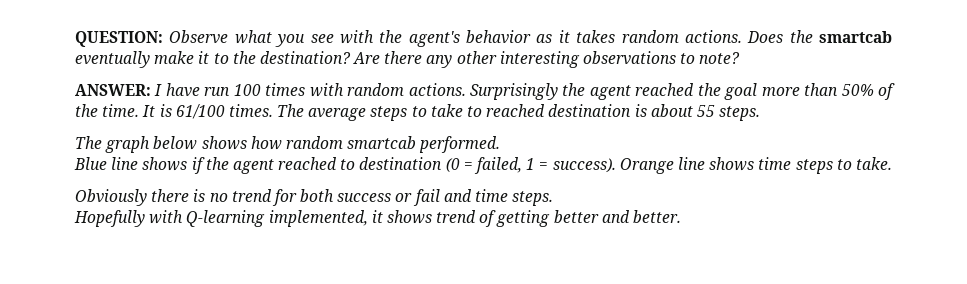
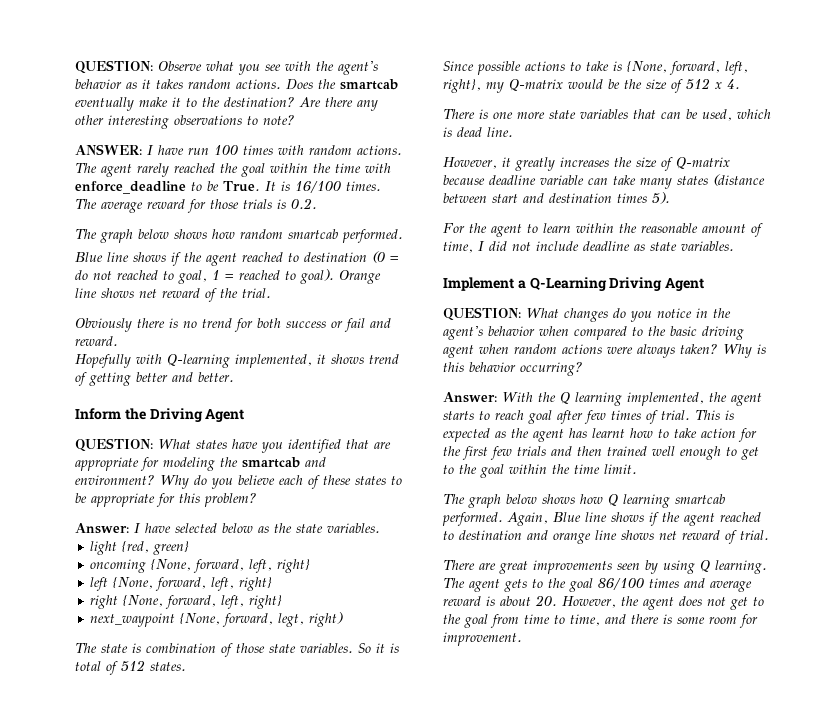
[470,83,896,100] [75,104,140,117] Surprisingly the agent reached the goal more than 50% of the time. -> [75,163,391,177] [75,181,260,194] The agent rarely reached the goal within the time with enforce_deadline to be True.
[175,104,225,119] 61/100 -> [294,181,341,193] 16/100
[370,104,761,121] steps to take to reached destination is about 55 steps. -> [147,198,317,213] reward for those trials is 0.2.
[474,157,892,174] failed, 1 = success). Orange line shows time steps to take. -> [75,269,381,284] [75,288,271,302] do not reached to goal, 1 = reached to goal). Orange line shows net reward of the trial.
[475,189,554,206] time steps. -> [75,336,118,346] reward.
(682, 216) none -> [75,408,245,422] [75,438,391,453] [75,457,326,471] [75,475,402,489] [75,493,257,507] [75,523,380,534] [90,541,190,555] [90,559,311,573] [90,577,273,591] [90,595,283,609] [90,612,344,627] [75,643,399,657] [75,660,186,675] [443,61,748,75] [443,78,740,93] [443,109,771,121] [443,127,513,137] [443,157,730,171] [443,174,765,189] [443,192,670,204] [443,223,763,237] [443,241,734,253] [443,277,705,291] [443,307,731,322] [443,326,744,340] [443,344,766,358] [443,362,583,376] [443,392,762,406] [443,410,734,424] [443,428,757,442] [443,446,759,460] [443,464,637,478] [443,494,725,508] [442,512,761,526] [443,530,769,544] [443,560,767,574] [443,578,752,592] [443,595,764,610] [443,614,758,628] [443,632,522,646] // Inform the Driving Agent // QUESTION: What states have you identified that are appropriate for modeling the smartcab and environment? Why do you believe each of these states to be appropriate for this problem? // Answer: I have selected below as the state variables. // light {red, green} // oncoming {None, forward, left, right} // left {None, forward, left, right} // right {None, forward, left, right} // next_waypoint {None, forward, legt, right) // The state is combination of those state variables. So it is total of 512 states. // Since possible actions to take is {None, forward, left, right}, my Q-matrix would be the size of 512 x 4. // There is one more state variables that can be used, which is dead line. // However, it greatly increases the size of Q-matrix because deadline variable can take many states (distance between start and destination times 5). // For the agent to learn within the reasonable amount of time, I did not include deadline as state variables. // Implement a Q-Learning Driving Agent // QUESTION: What changes do you notice in the agent's behavior when compared to the basic driving agent when random actions were always taken? Why is this behavior occurring? // Answer: With the Q learning implemented, the agent starts to reach goal after few times of trial. This is expected as the agent has learnt how to take action for the first few trials and then trained well enough to get to the goal within the time limit. // The graph below shows how Q learning smartcab performed. Again, Blue line shows if the agent reached to destination and orange line shows net reward of trial. // There are great improvements seen by using Q learning. The agent gets to the goal 86/100 times and average reward is about 20. However, the agent does not get to the goal from time to time, and there is some room for improvement.

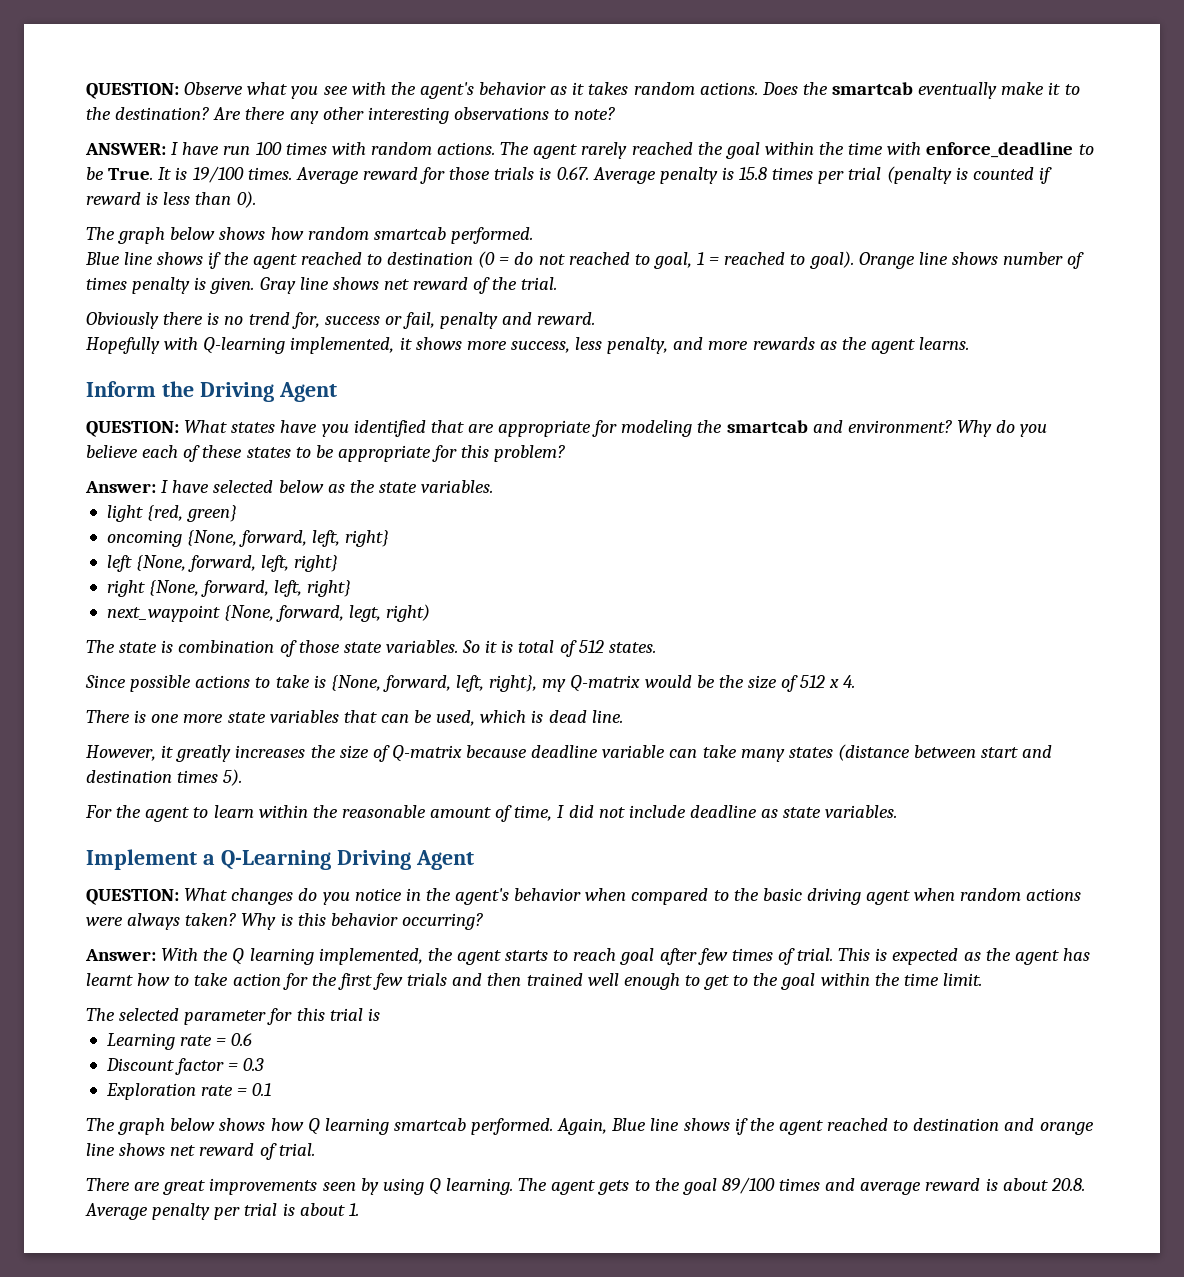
[294,181,381,193] [75,199,143,213] 16/100 times. The average -> [192,166,359,184] 19/100 times. Average
[291,198,317,209] 0.2. -> [556,166,1052,184] [86,191,256,208] 0.67. Average penalty is 15.8 times per trial (penalty is counted if reward is less than 0).
(134, 293) none -> [1003,252,1085,269] [86,277,379,294] number of times penalty is given. Gray line shows
[234,318,365,332] for both success or fail -> [291,312,499,329] for, success or fail, penalty
[369,354,399,364] [75,372,234,386] trend of getting better and better. -> [466,337,970,354] more success, less penalty, and more rewards as the agent learns.
(637, 469) none -> [86,1008,380,1025] [106,1033,253,1050] [105,1058,265,1075] [105,1083,272,1100] // The selected parameter for this trial is // Learning rate = 0.6 // Discount factor = 0.3 // Exploration rate = 0.1
[598,578,644,590] 86/100 -> [721,1177,775,1194] 89/100
[535,595,764,610] [443,614,758,628] [443,632,522,646] 20. However, the agent does not get to the goal from time to time, and there is some room for improvement. -> [1050,1178,1085,1191] [85,1203,359,1220] 20.8. Average penalty per trial is about 1.

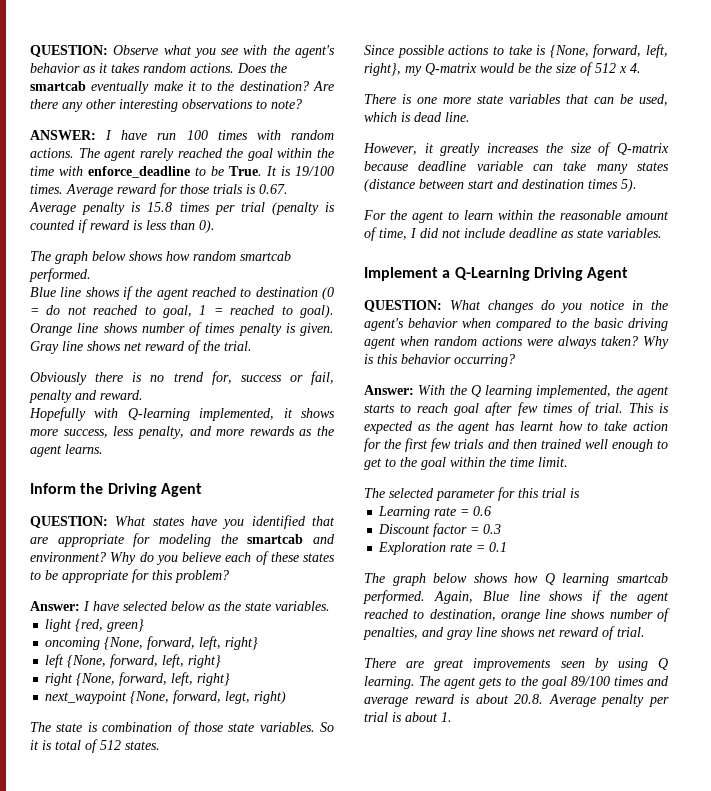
[913,1118,1094,1135] destination and orange -> [429,608,670,622] [363,627,473,640] destination, orange line shows number of penalties, and gray

